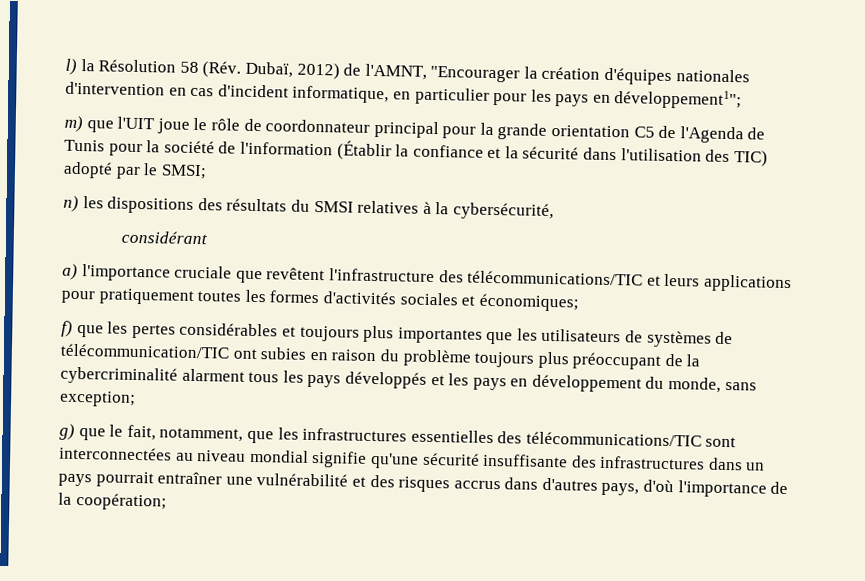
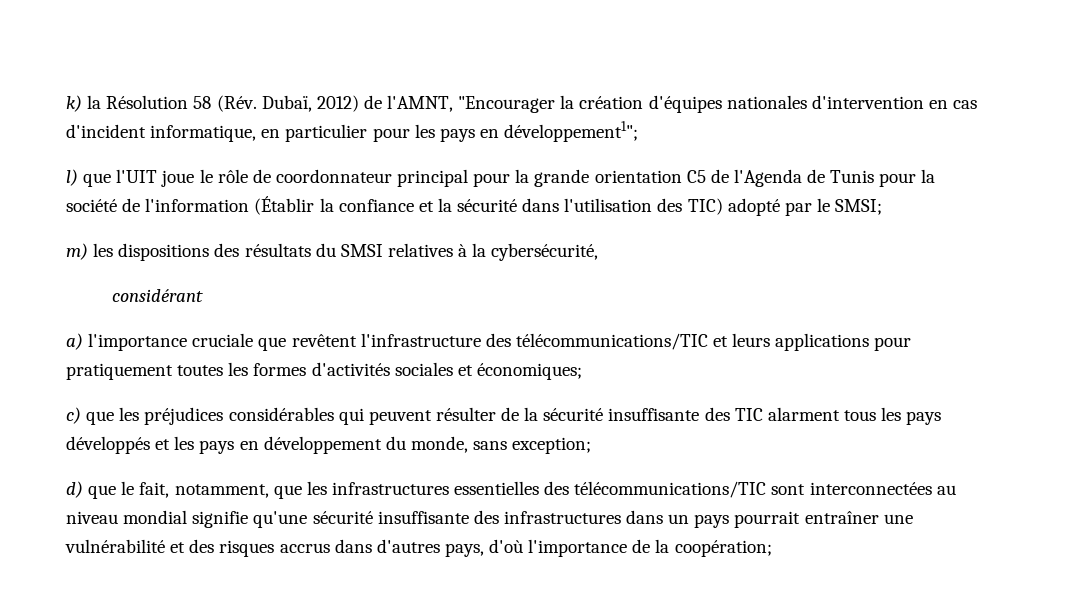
[65,58,77,75] l) -> [66,95,82,112] k)
[64,115,83,133] m) -> [66,169,78,186] l)
[63,195,79,212] n) -> [66,243,88,260] m)
[61,320,734,348] [60,343,701,370] [60,366,178,385] f) que les pertes considérables et toujours plus importantes que les utilisateurs de systèmes de télécommunication/TIC ont subies en raison du problème toujours plus préoccupant de la cybercriminalité -> [66,407,763,425] c) que les préjudices considérables qui peuvent résulter de la sécurité insuffisante des TIC
[59,423,75,440] g) -> [66,481,83,498] d)

